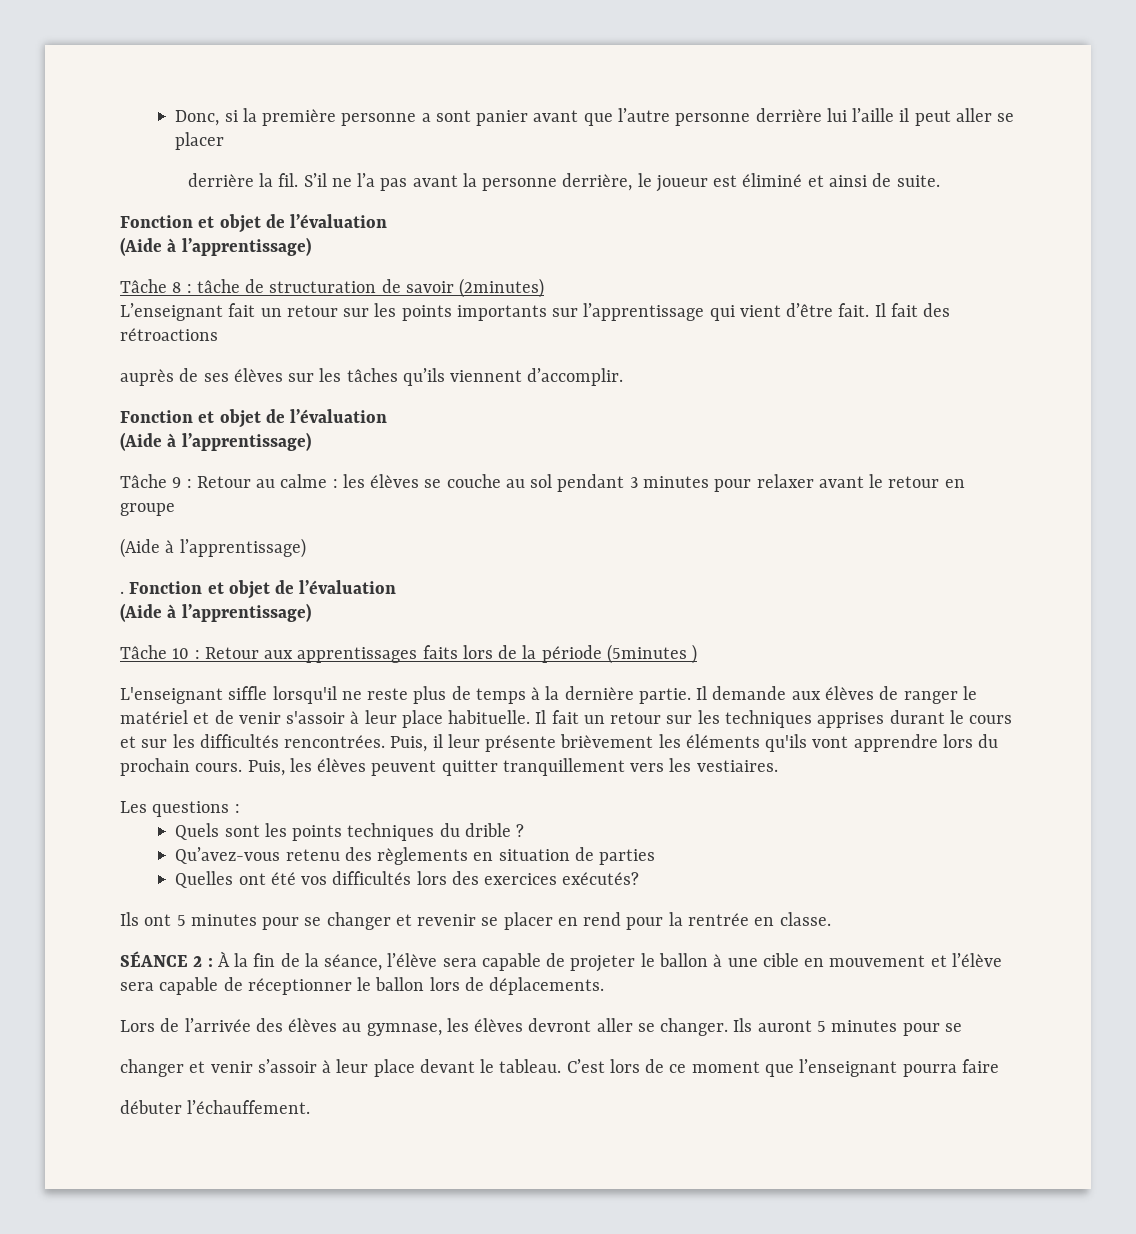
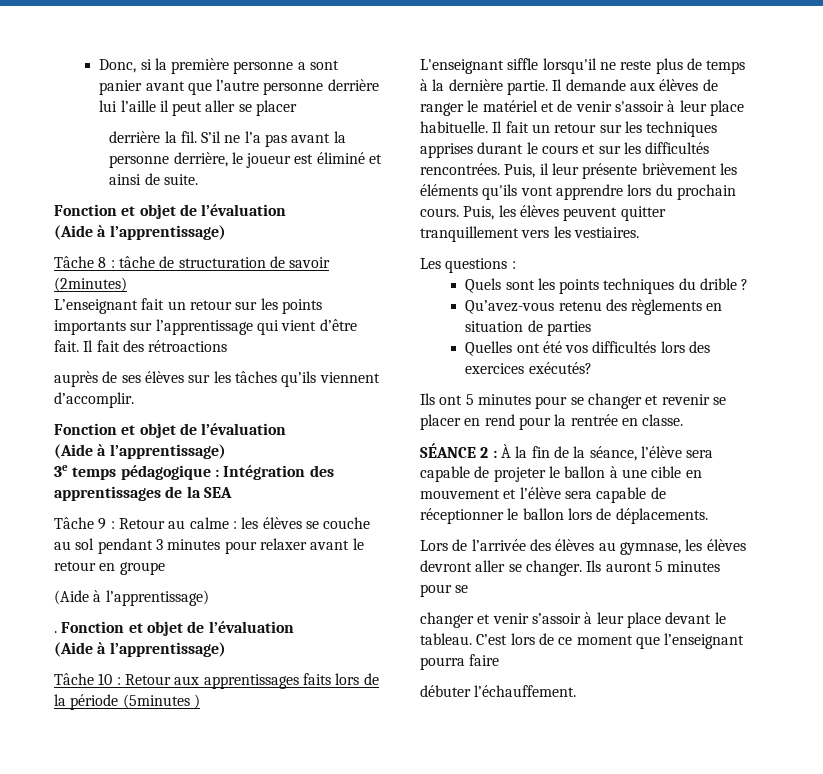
(311, 441) none -> [54,465,334,480] [54,486,232,501] // 3e temps pédagogique : Intégration des apprentissages de la SEA

